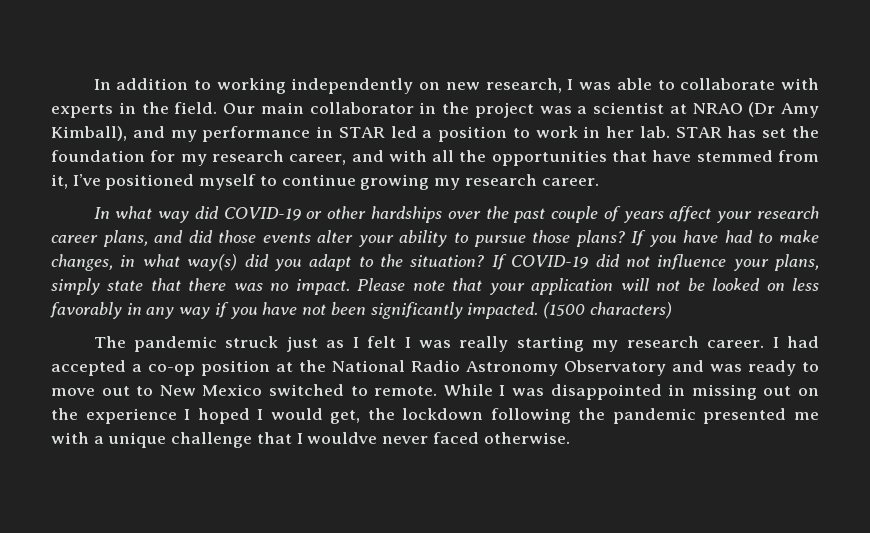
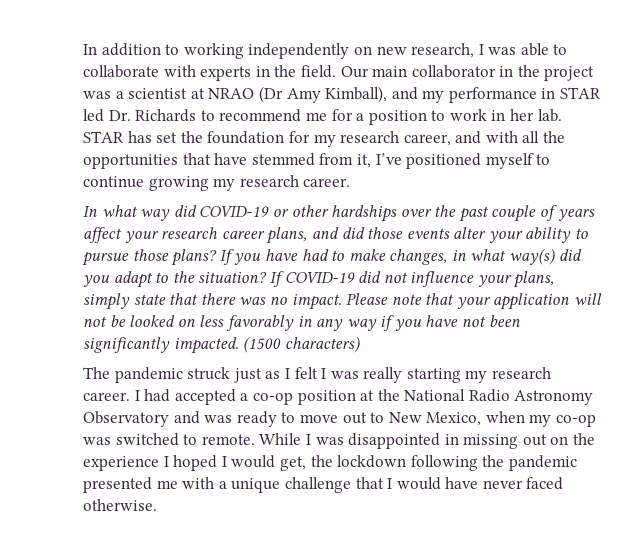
(417, 132) none -> [108,109,353,122] Dr. Richards to recommend me for
[202,384,263,396] Mexico -> [426,411,597,427] [83,437,111,445] Mexico, when my co-op was
[307,432,378,444] wouldve -> [396,477,479,490] would have

